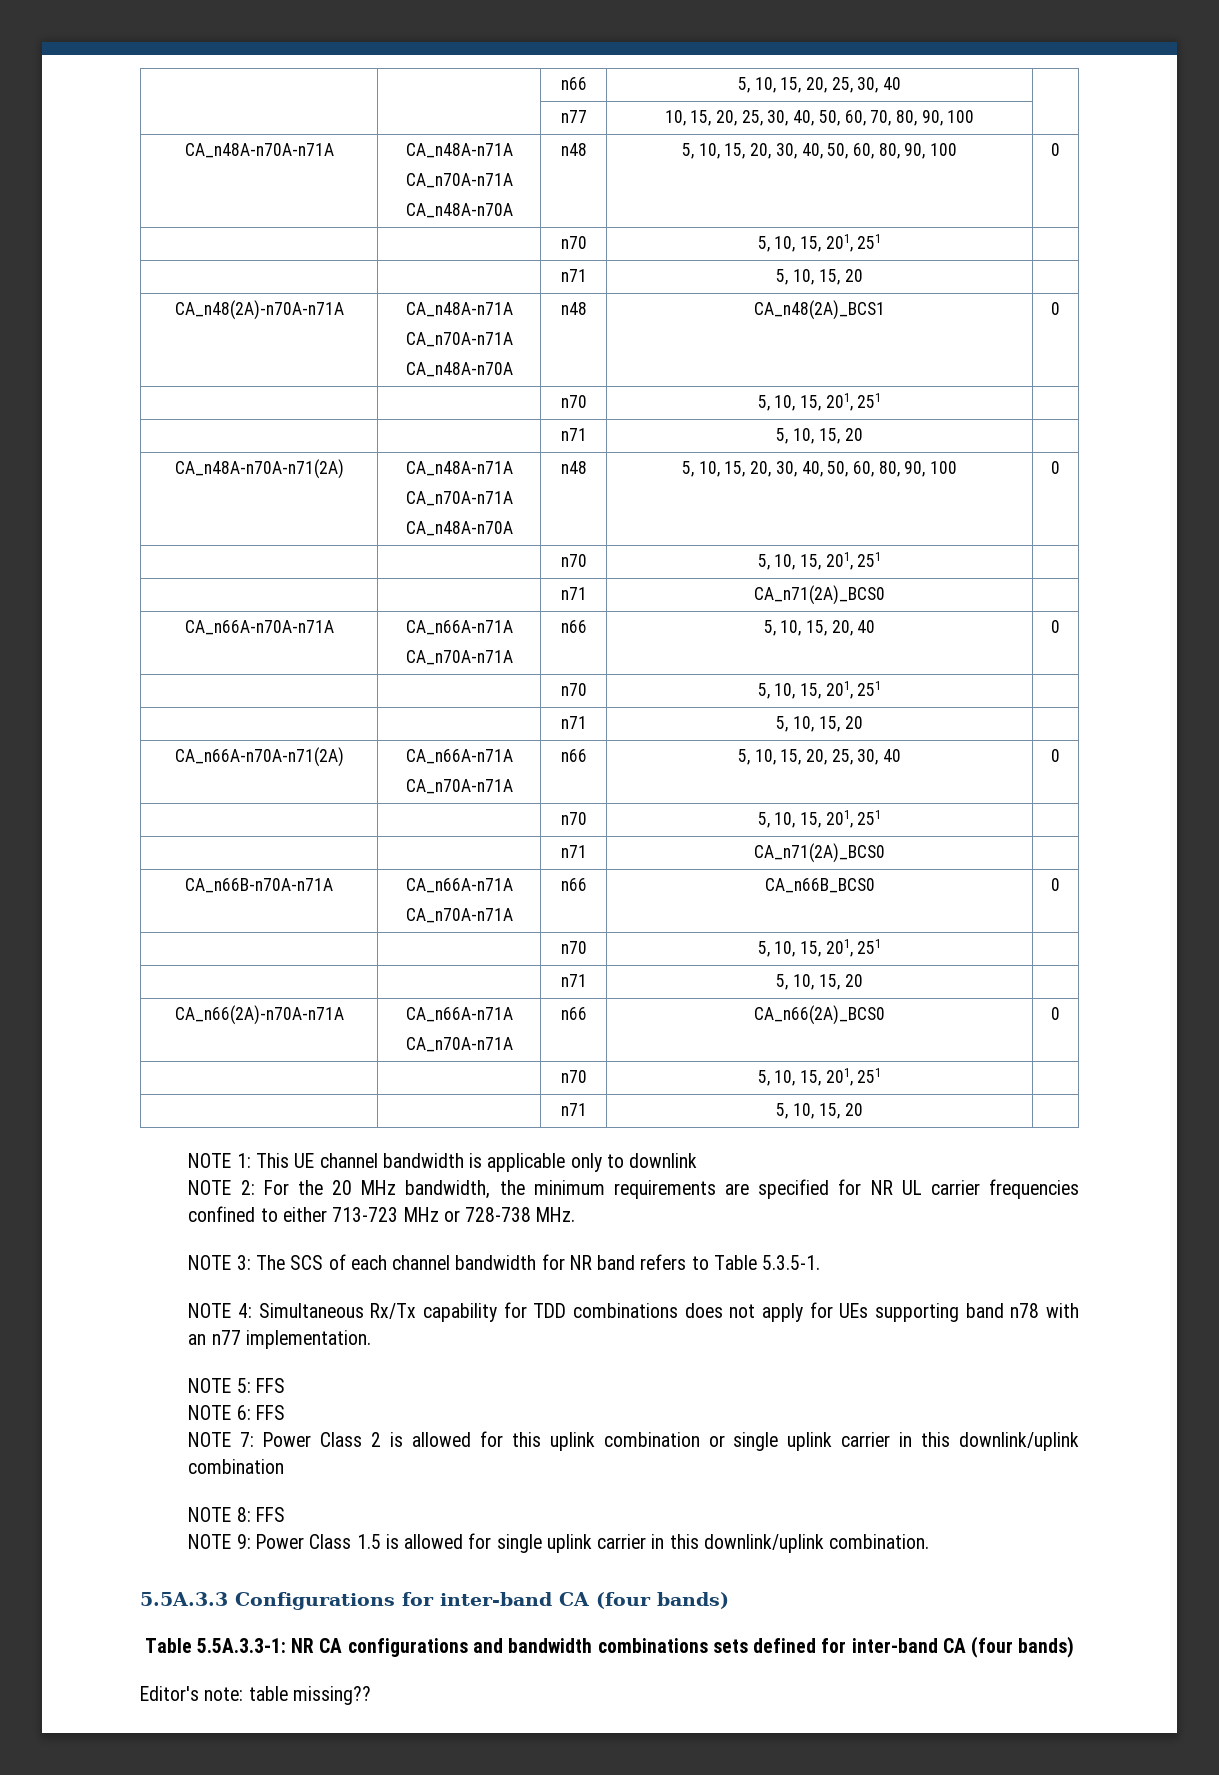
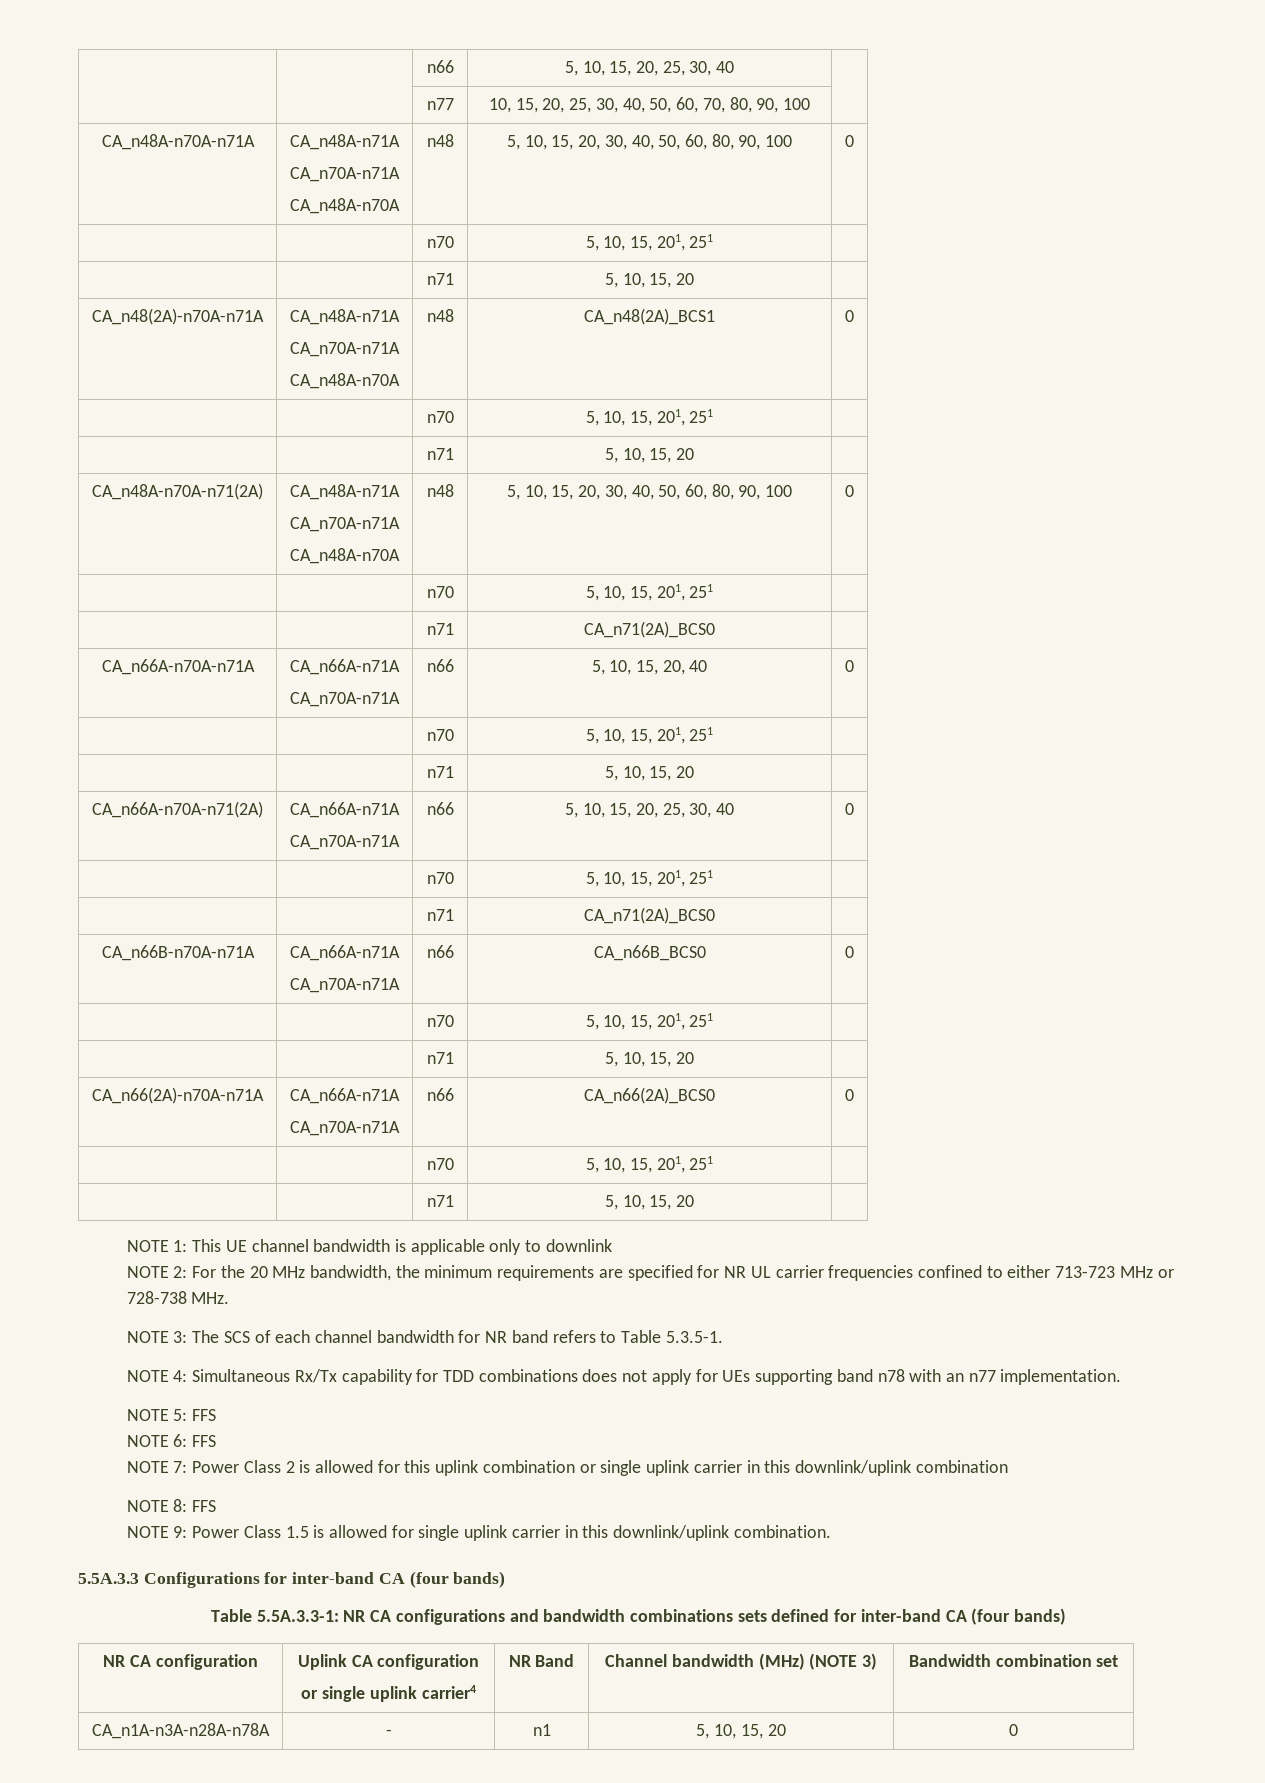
[140,1686,371,1705] // Editor's note: table missing?? -> [103,1654,258,1670] [297,1654,480,1670] [301,1685,476,1702] [508,1654,575,1667] [605,1653,877,1670] [908,1654,1119,1667] [92,1723,270,1739] [385,1729,392,1736] [532,1724,551,1736] [696,1724,786,1739] [1009,1724,1018,1736] // NR CA configuration | Uplink CA configuration // or single uplink carrier4 | NR Band | Channel bandwidth (MHz) (NOTE 3) | Bandwidth combination set // CA_n1A-n3A-n28A-n78A | - | n1 | 5, 10, 15, 20 | 0

